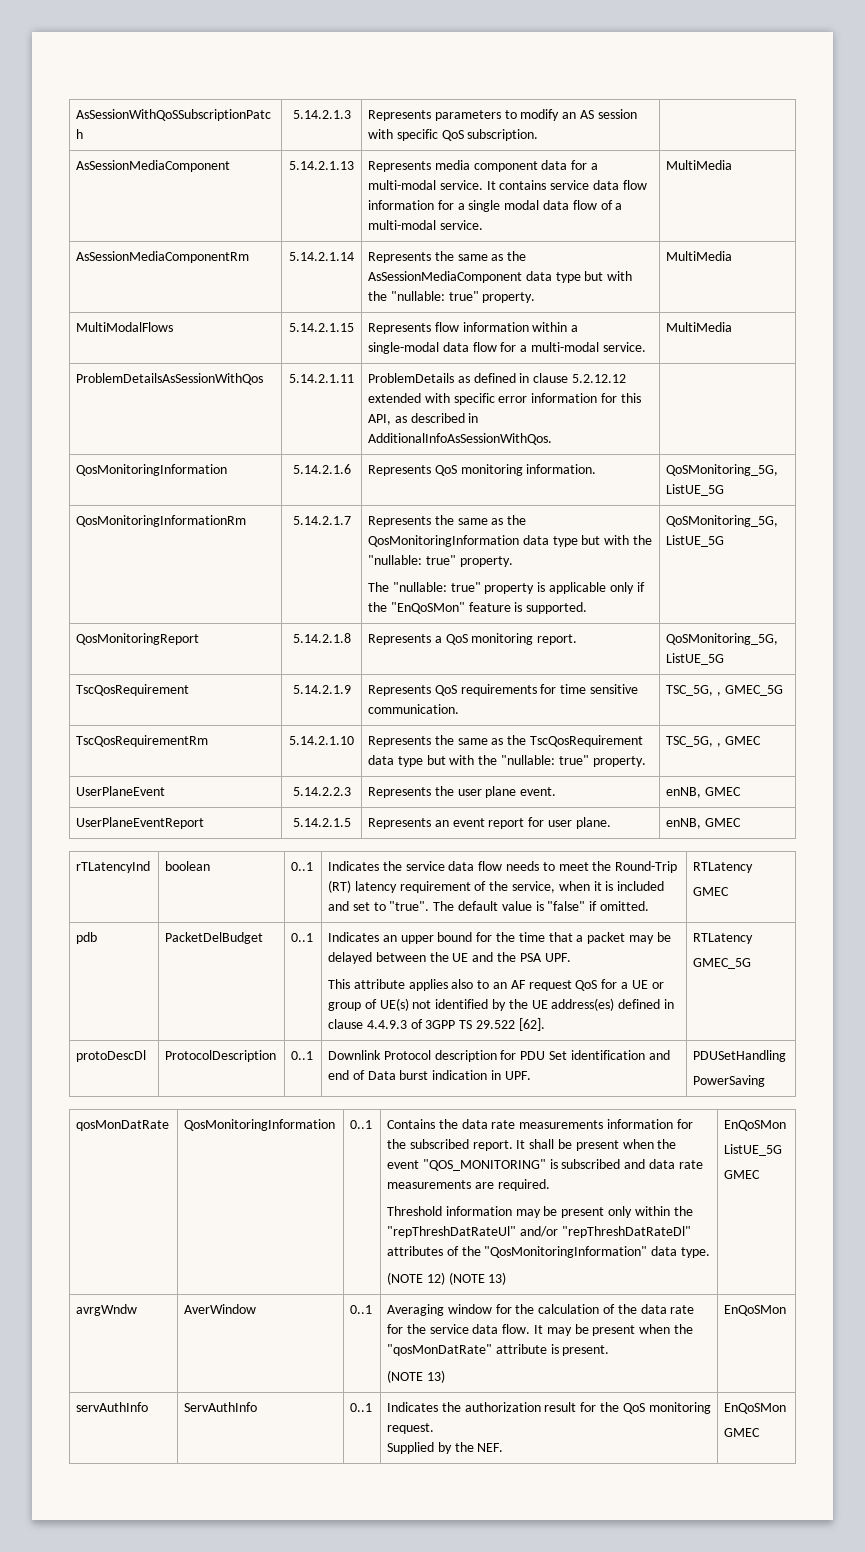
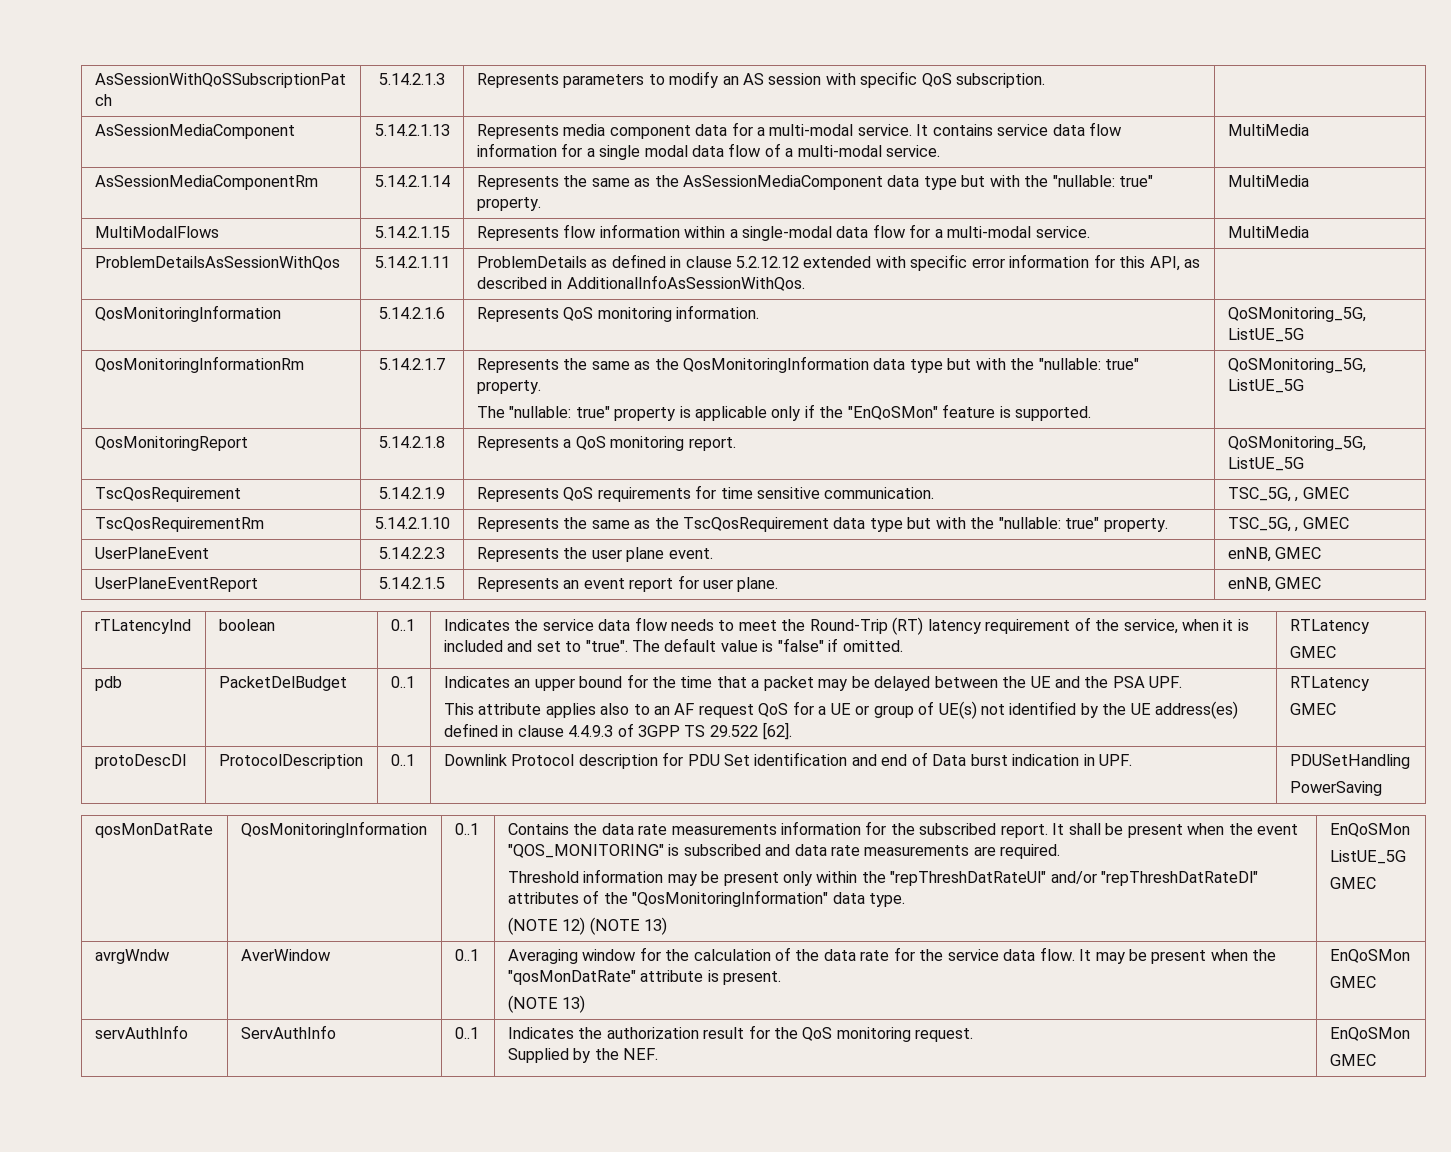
[724,685,783,696] GMEC_5G -> [1302,487,1349,499] GMEC
[693,958,752,969] GMEC_5G -> [1289,703,1336,715] GMEC
(787, 1310) none -> [1329,976,1376,988] // GMEC

